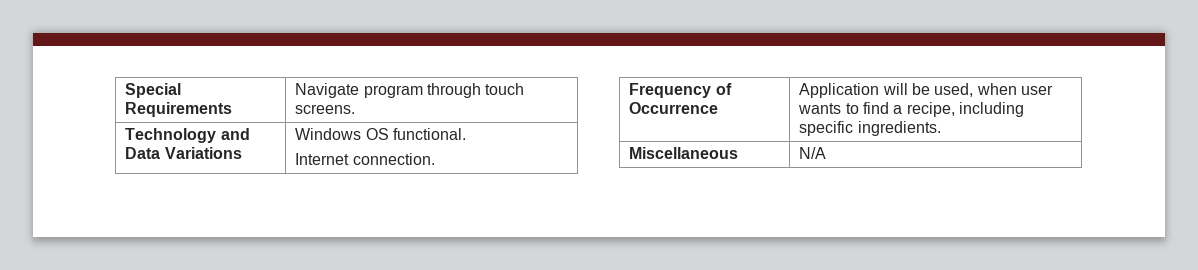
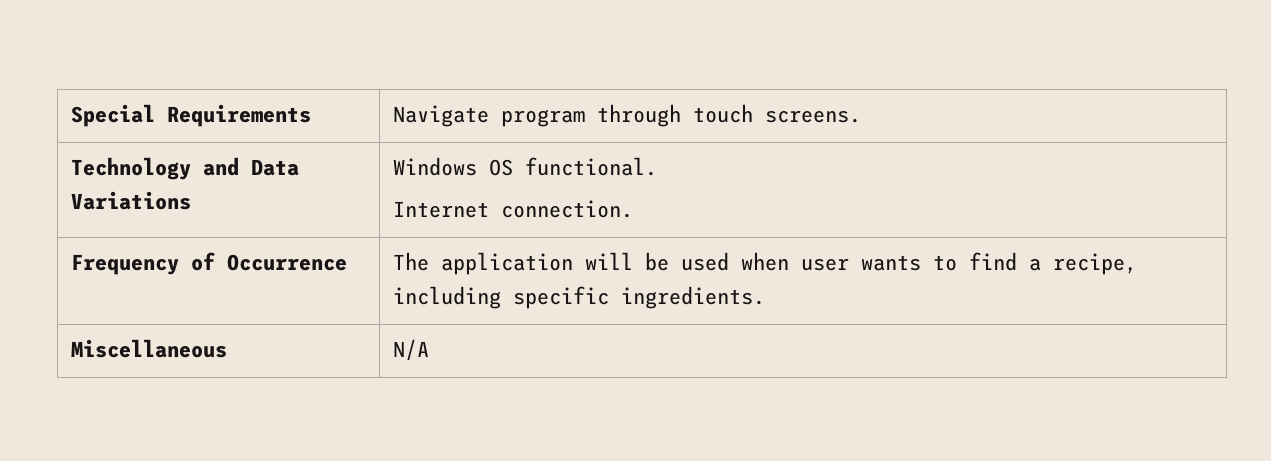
[799,83,880,98] Application -> [393,252,574,275] The application
[934,83,974,97] used, -> [681,252,730,271] used

